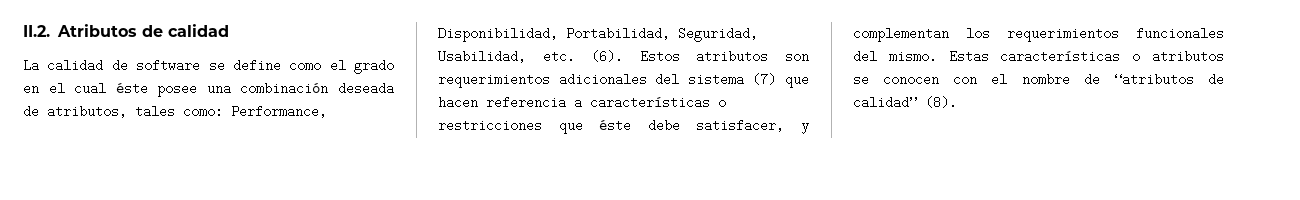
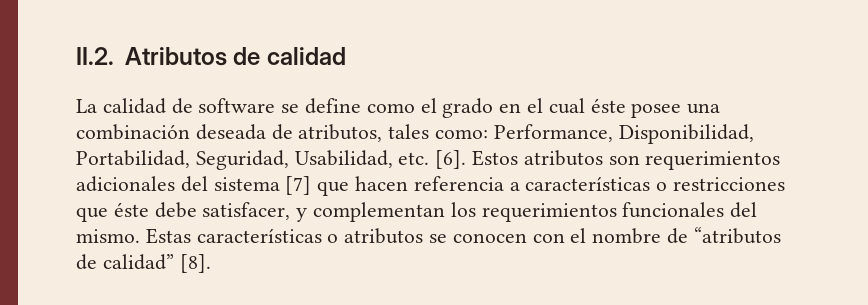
[591,50,624,63] (6). -> [435,150,467,169] [6].
[752,73,777,86] (7) -> [285,176,312,195] [7]
[925,96,957,109] (8). -> [179,254,211,273] [8].

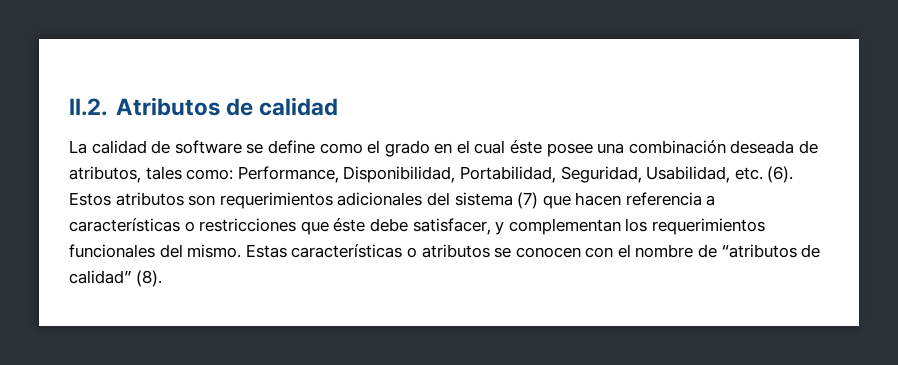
[435,150,467,169] [6]. -> [767,166,794,183] (6).
[285,176,312,195] [7] -> [517,192,539,209] (7)
[179,254,211,273] [8]. -> [135,270,162,287] (8).

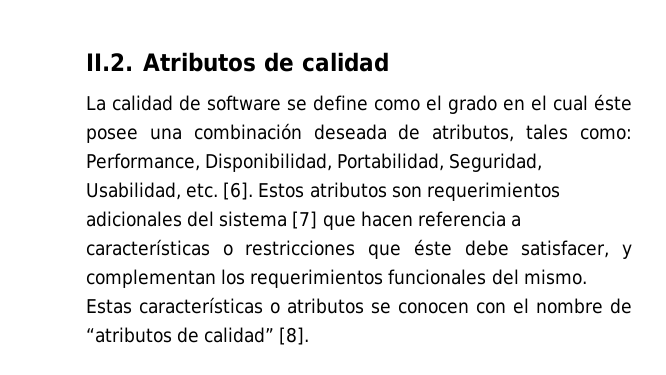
[767,166,794,183] (6). -> [223,182,254,200] [6].
[517,192,539,209] (7) -> [292,211,318,229] [7]
[135,270,162,287] (8). -> [279,327,310,345] [8].

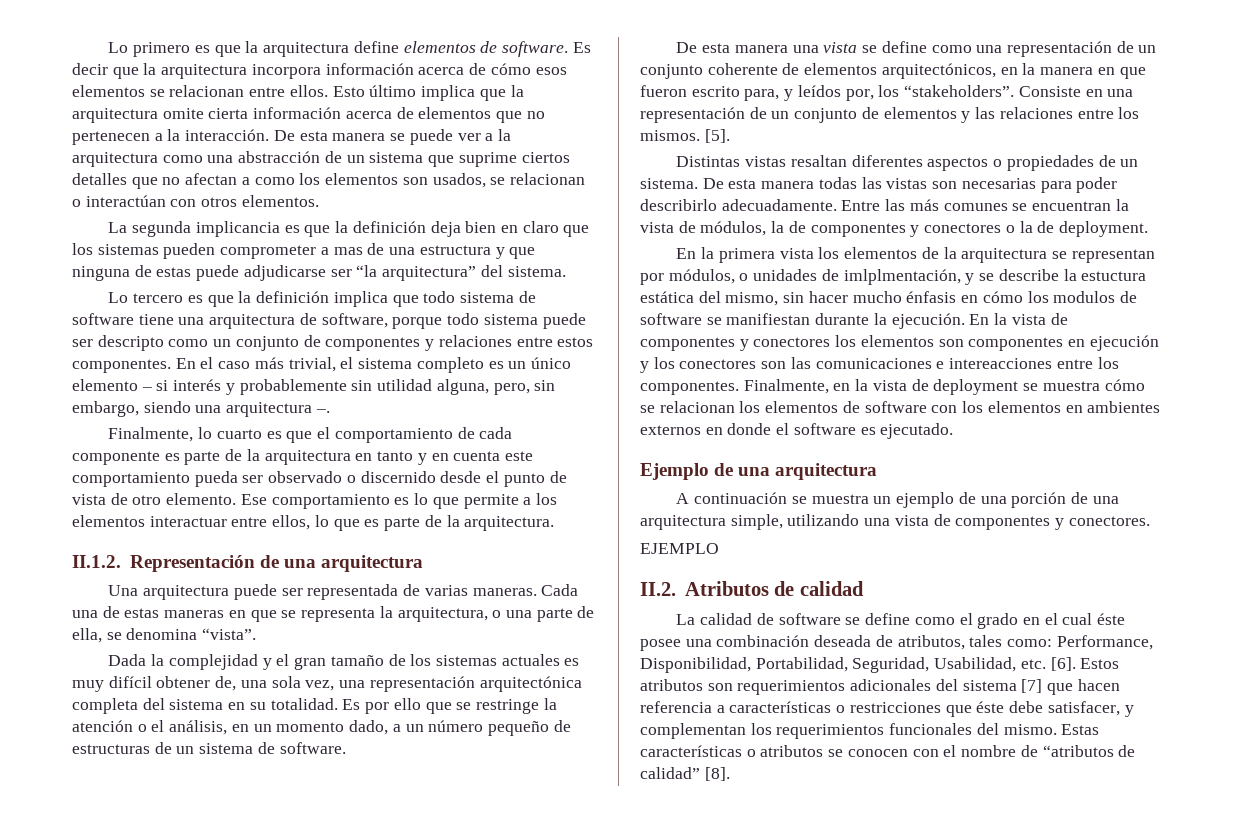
(86, 62) none -> [108,41,591,57] [72,63,567,79] [72,85,524,101] [72,107,545,123] [72,129,511,145] [72,151,570,167] [72,173,585,189] [72,195,319,207] [108,221,590,237] [72,243,536,259] [72,265,566,281] [108,291,536,307] [72,313,586,329] [72,335,594,351] [72,357,571,373] [72,379,556,395] [72,401,330,417] [108,427,513,443] [72,449,533,465] [72,471,567,487] [72,493,557,509] [72,515,555,531] [72,555,424,572] [108,584,579,600] [72,606,595,622] [72,628,257,643] [108,654,580,670] [72,676,582,692] [72,698,557,714] [72,720,571,736] [72,742,346,754] [676,41,1157,57] [640,63,1146,79] [640,85,1134,101] [640,107,1140,123] [640,129,730,143] [676,155,1139,171] [640,177,1118,193] [640,199,1129,211] [640,221,1148,237] [676,247,1155,263] [640,269,1147,285] [640,291,1137,306] [640,313,1068,329] [640,335,1159,351] [640,357,1119,373] [640,379,1145,395] [640,401,1161,413] [640,423,954,439] [640,463,878,480] [676,492,1119,508] [640,514,1150,530] [640,543,719,554] Lo primero es que la arquitectura define elementos de software. Es decir que la arquitectura incorpora información acerca de cómo esos elementos se relacionan entre ellos. Esto último implica que la arquitectura omite cierta información acerca de elementos que no pertenecen a la interacción. De esta manera se puede ver a la arquitectura como una abstracción de un sistema que suprime ciertos detalles que no afectan a como los elementos son usados, se relacionan o interactúan con otros elementos. // La segunda implicancia es que la definición deja bien en claro que los sistemas pueden comprometer a mas de una estructura y que ninguna de estas puede adjudicarse ser “la arquitectura” del sistema. // Lo tercero es que la definición implica que todo sistema de software tiene una arquitectura de software, porque todo sistema puede ser descripto como un conjunto de componentes y relaciones entre estos componentes. En el caso más trivial, el sistema completo es un único elemento – si interés y probablemente sin utilidad alguna, pero, sin embargo, siendo una arquitectura –. // Finalmente, lo cuarto es que el comportamiento de cada componente es parte de la arquitectura en tanto y en cuenta este comportamiento pueda ser observado o discernido desde el punto de vista de otro elemento. Ese comportamiento es lo que permite a los elementos interactuar entre ellos, lo que es parte de la arquitectura. // II.1.2. Representación de una arquitectura // Una arquitectura puede ser representada de varias maneras. Cada una de estas maneras en que se representa la arquitectura, o una parte de ella, se denomina “vista”. // Dada la complejidad y el gran tamaño de los sistemas actuales es muy difícil obtener de, una sola vez, una representación arquitectónica completa del sistema en su totalidad. Es por ello que se restringe la atención o el análisis, en un momento dado, a un número pequeño de estructuras de un sistema de software. // De esta manera una vista se define como una representación de un conjunto coherente de elementos arquitectónicos, en la manera en que fueron escrito para, y leídos por, los “stakeholders”. Consiste en una representación de un conjunto de elementos y las relaciones entre los mismos. [5]. // Distintas vistas resaltan diferentes aspectos o propiedades de un sistema. De esta manera todas las vistas son necesarias para poder describirlo adecuadamente. Entre las más comunes se encuentran la vista de módulos, la de componentes y conectores o la de deployment. // En la primera vista los elementos de la arquitectura se representan por módulos, o unidades de imlplmentación, y se describe la estuctura estática del mismo, sin hacer mucho énfasis en cómo los modulos de software se manifiestan durante la ejecución. En la vista de componentes y conectores los elementos son componentes en ejecución y los conectores son las comunicaciones e intereacciones entre los componentes. Finalmente, en la vista de deployment se muestra cómo se relacionan los elementos de software con los elementos en ambientes externos en donde el software es ejecutado. // Ejemplo de una arquitectura // A continuación se muestra un ejemplo de una porción de una arquitectura simple, utilizando una vista de componentes y conectores. // EJEMPLO //

